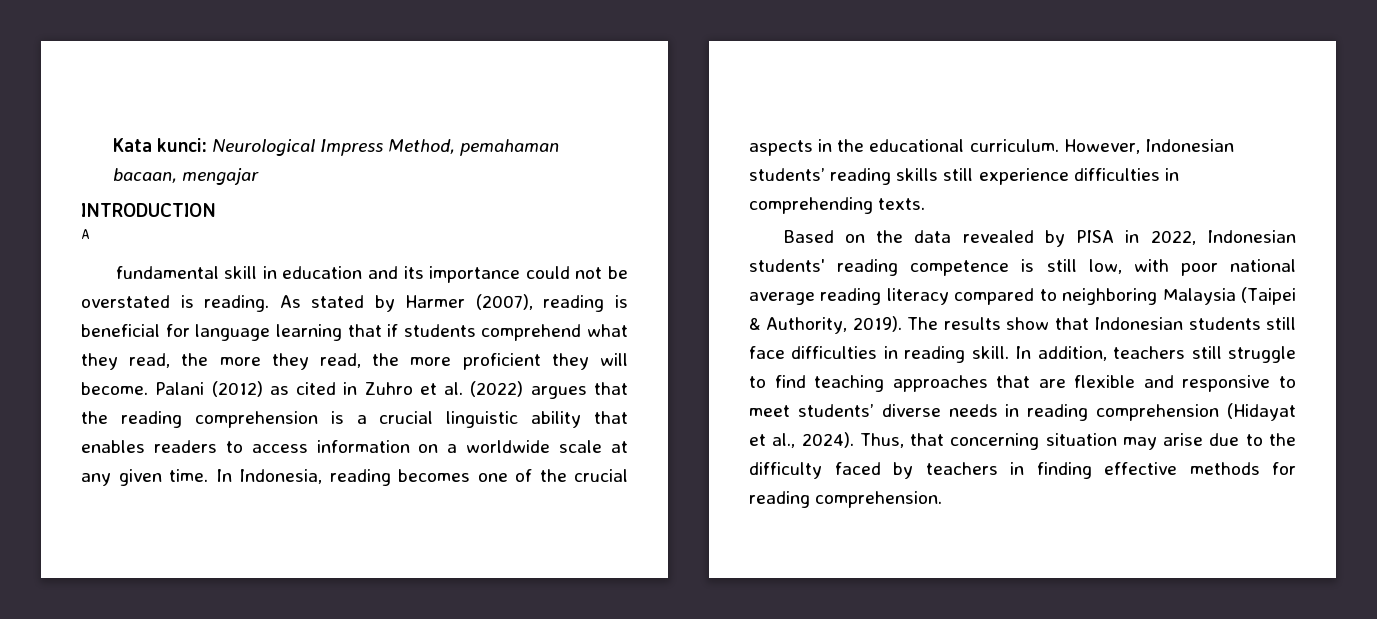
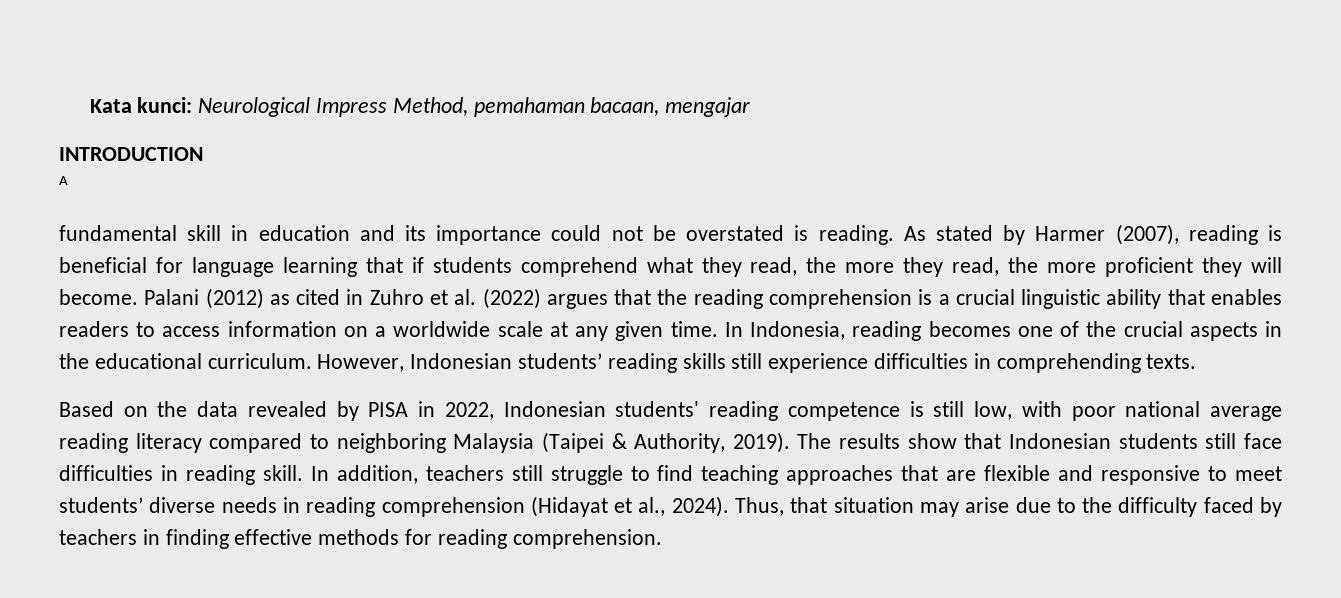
[950,433,1040,450] concerning -> (828, 505) none

